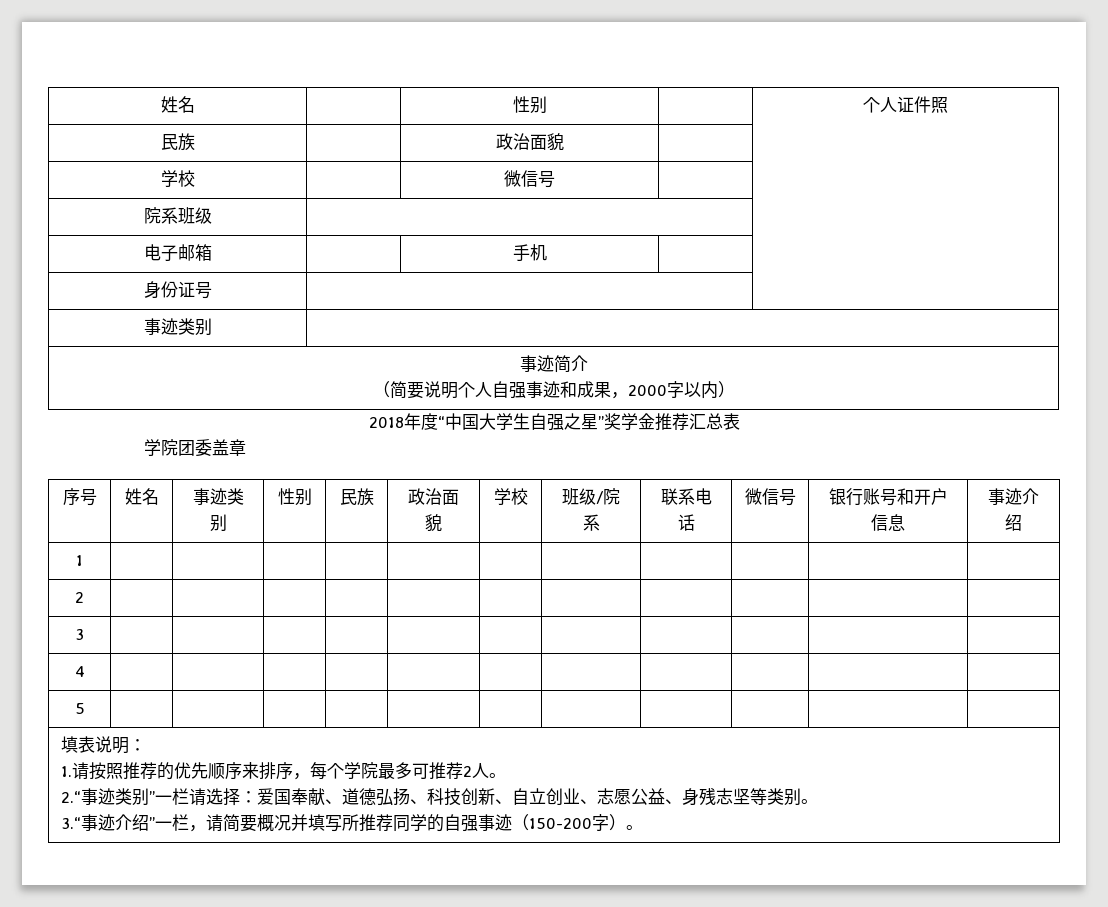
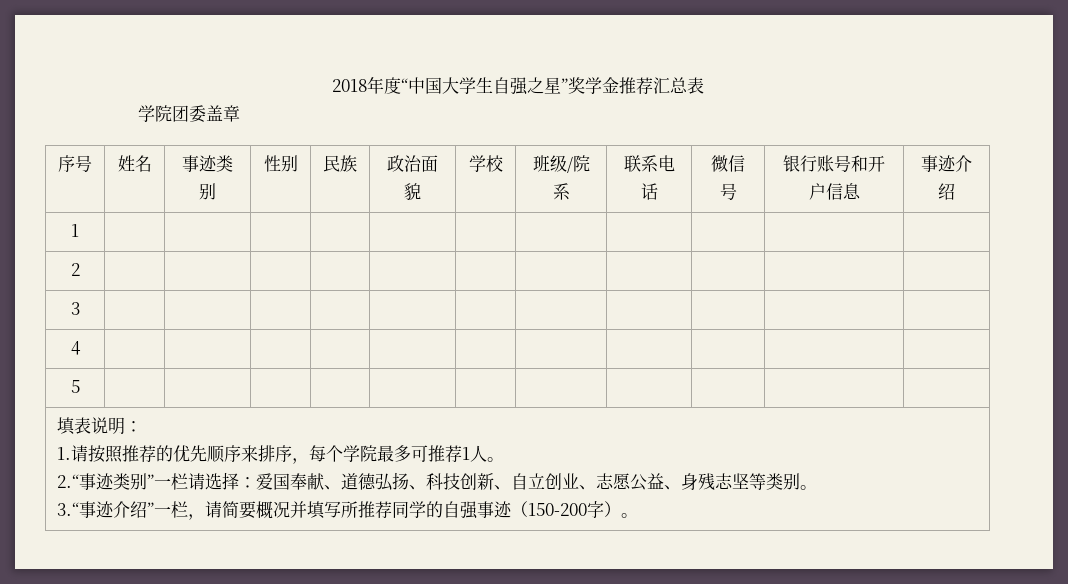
[160,96,195,113] [512,96,547,114] [863,96,948,113] [160,133,195,151] [495,133,564,150] [160,170,195,187] [504,170,555,188] [143,207,212,224] [143,244,212,262] [512,244,547,262] [143,281,212,299] [143,318,212,336] [519,355,588,373] [372,381,735,399] 姓名 | | 性别 | | 个人证件照 // 民族 | | 政治面貌 | | // 学校 | | 微信号 | | // 院系班级 | | // 电子邮箱 | | 手机 | | // 身份证号 | | // 事迹类别 | // 事迹简介 // （简要说明个人自强事迹和成果，2000字以内） // -> (331, 85) none
[462,766,472,777] 2 -> [462,447,471,460] 1

